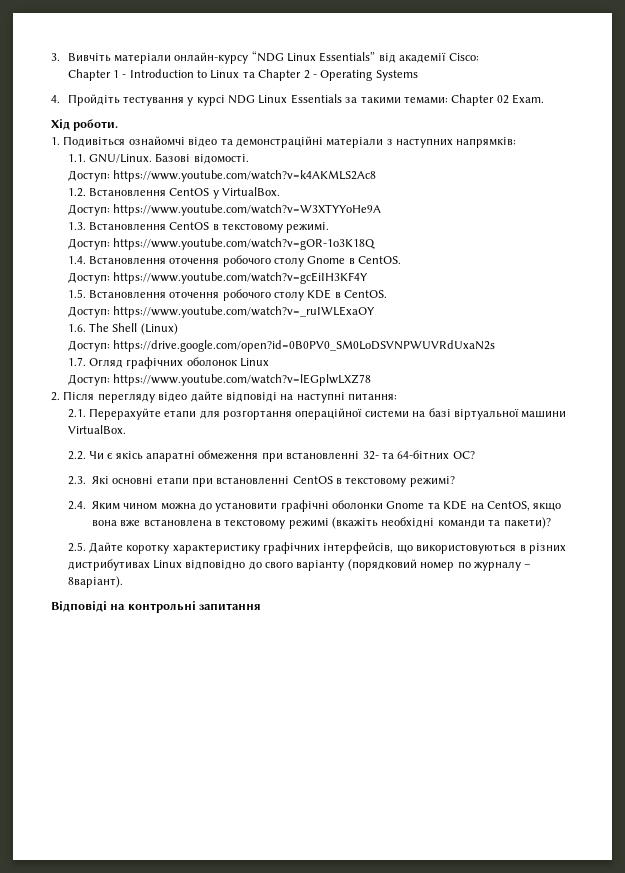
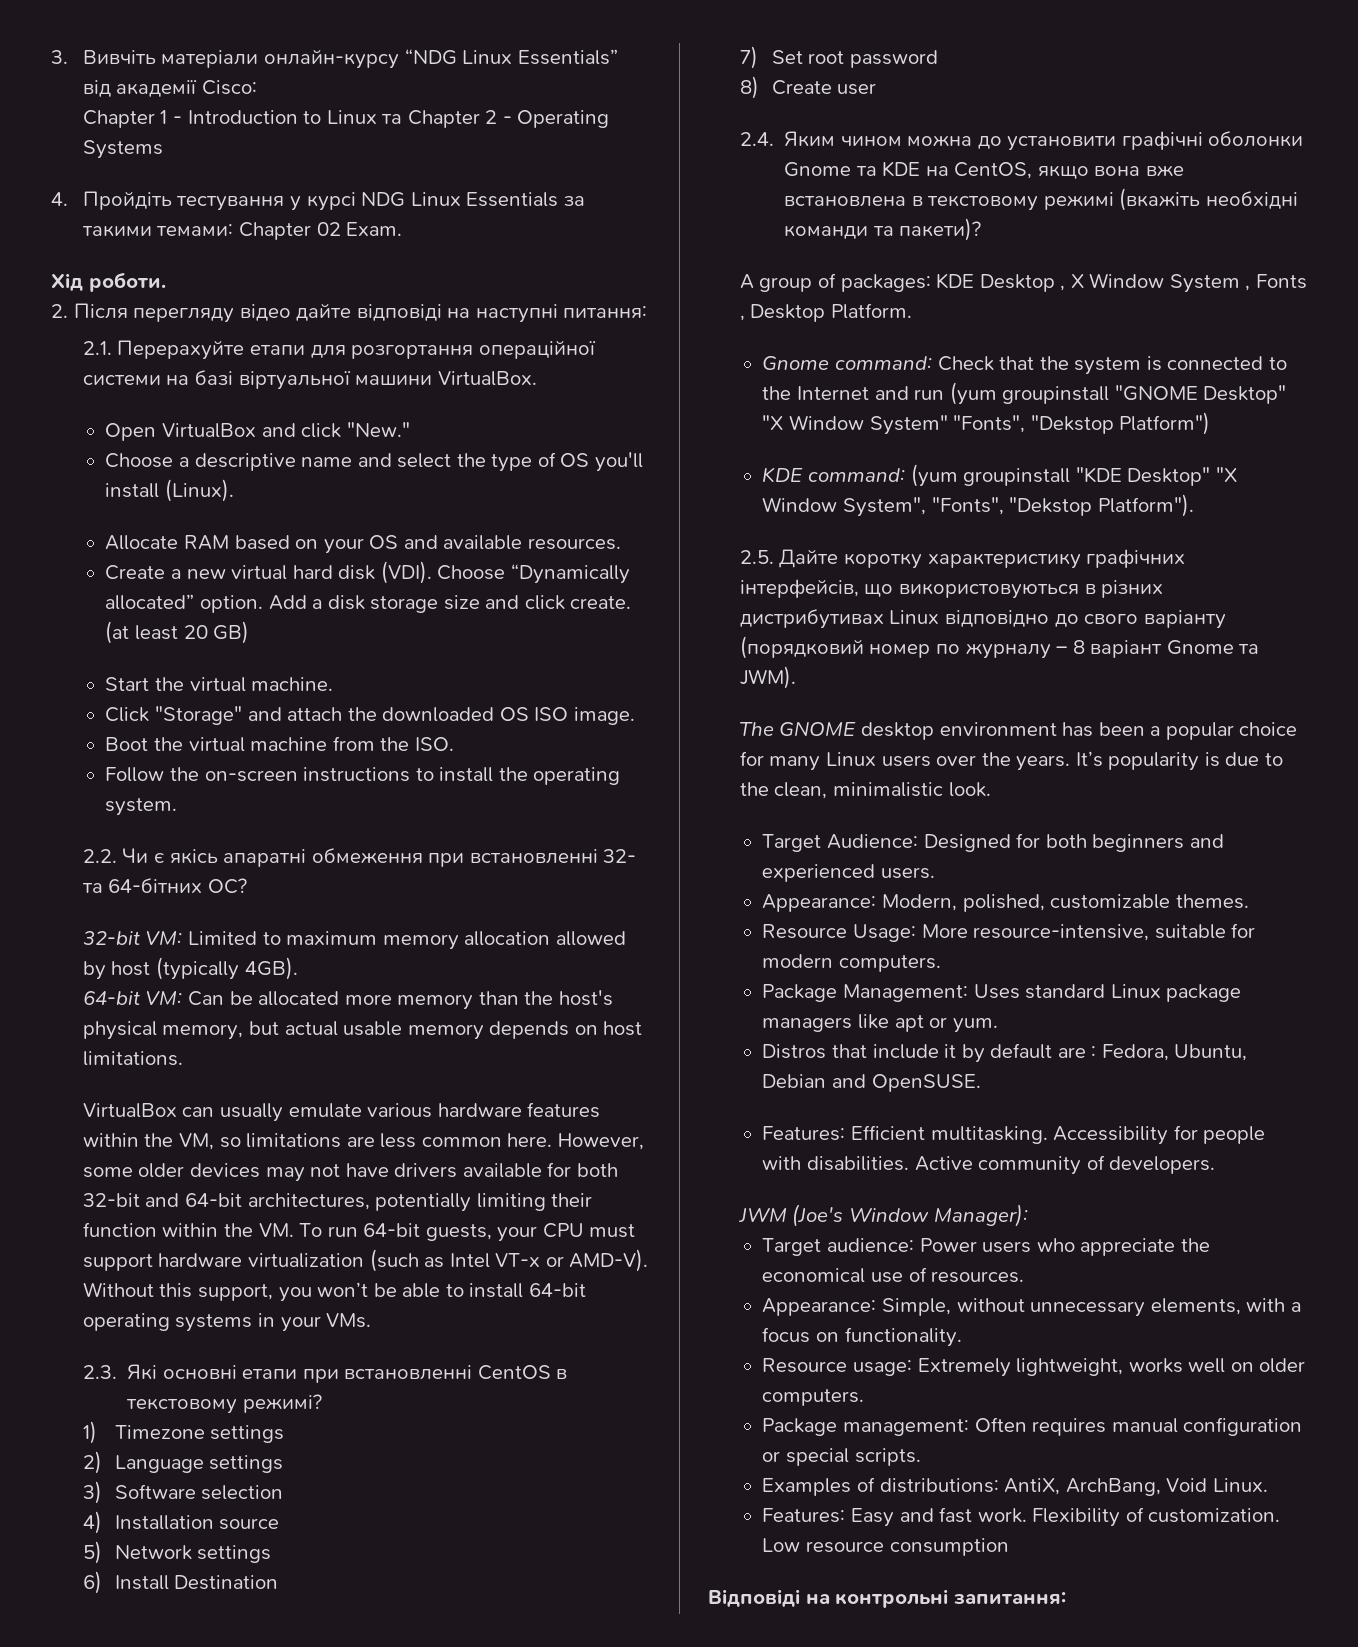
[51,136,517,148] [67,153,249,164] [67,170,376,182] [67,187,281,199] [67,204,381,216] [67,222,330,233] [67,238,376,250] [67,255,402,267] [67,272,368,284] [67,289,388,301] [67,306,375,318] [67,323,178,335] [67,340,495,352] [67,357,270,369] [67,374,371,386] // 1. Подивіться ознайомчі відео та демонстраційні матеріали з наступних напрямків: // 1.1. GNU/Linux. Базові відомості. // Доступ: https://www.youtube.com/watch?v=k4AKMLS2Ac8 // 1.2. Встановлення CentOS у VirtualBox. // Доступ: https://www.youtube.com/watch?v=W3XTYYoHe9A // 1.3. Встановлення CentOS в текстовому режимі. // Доступ: https://www.youtube.com/watch?v=gOR-1o3K18Q // 1.4. Встановлення оточення робочого столу Gnome в CentOS. // Доступ: https://www.youtube.com/watch?v=gcEiIH3KF4Y // 1.5. Встановлення оточення робочого столу KDE в CentOS. // Доступ: https://www.youtube.com/watch?v=_ruIWLExaOY // 1.6. The Shell (Linux) // Доступ: https://drive.google.com/open?id=0B0PV0_SM0LoDSVNPWUVRdUxaN2s // 1.7. Огляд графічних оболонок Linux // Доступ: https://www.youtube.com/watch?v=lEGplwLXZ78 -> (166, 282) none
(126, 429) none -> [105,422,410,441] [105,452,643,472] [105,479,234,502] [105,535,621,554] [105,561,630,584] [105,594,632,613] [105,621,250,644] [105,677,334,692] [105,706,635,725] [105,736,454,752] [105,767,621,785] [105,798,178,816] // Open VirtualBox and click "New." // Choose a descriptive name and select the type of OS you'll install (Linux). // Allocate RAM based on your OS and available resources. // Create a new virtual hard disk (VDI). Choose “Dynamically allocated” option. Add a disk storage size and click create. (at least 20 GB) // Start the virtual machine. // Click "Storage" and attach the downloaded OS ISO image. // Boot the virtual machine from the ISO. // Follow the on-screen instructions to install the operating system.
(475, 455) none -> [82,931,626,950] [82,957,298,980] [82,990,613,1010] [82,1021,643,1040] [82,1051,183,1066] [82,1102,601,1122] [82,1133,644,1150] [82,1162,618,1182] [82,1193,593,1212] [82,1222,636,1242] [82,1249,649,1272] [82,1282,586,1302] [82,1313,372,1332] // 32-bit VM: Limited to maximum memory allocation allowed by host (typically 4GB). // 64-bit VM: Can be allocated more memory than the host's physical memory, but actual usable memory depends on host limitations. // VirtualBox can usually emulate various hardware features within the VM, so limitations are less common here. However, some older devices may not have drivers available for both 32-bit and 64-bit architectures, potentially limiting their function within the VM. To run 64-bit guests, your CPU must support hardware virtualization (such as Intel VT-x or AMD-V). Without this support, you won’t be able to install 64-bit operating systems in your VMs.
(455, 481) none -> [82,1421,285,1444] [82,1451,284,1474] [82,1481,284,1504] [82,1511,280,1534] [82,1541,272,1564] [82,1571,279,1594] [739,46,938,69] [739,76,877,99] // 1) Timezone settings // 2) Language settings // 3) Software selection // 4) Installation source // 5) Network settings // 6) Install Destination // 7) Set root password // 8) Create user
(551, 523) none -> [739,273,1307,293] [739,303,912,322] [762,356,1287,375] [762,382,1287,405] [762,412,1211,435] [762,464,1237,487] [762,494,1194,517] // A group of packages: KDE Desktop , X Window System , Fonts , Desktop Platform. // Gnome command: Check that the system is connected to the Internet and run (yum groupinstall "GNOME Desktop" "X Window System" "Fonts", "Dekstop Platform") // KDE command: (yum groupinstall "KDE Desktop" "X Window System", "Fonts", "Dekstop Platform").
[67,576,123,588] 8варіант). -> [1072,640,1260,658] [739,666,796,689] [739,721,1298,740] [739,751,1283,771] [739,782,991,799] [762,833,1224,852] [762,864,935,882] [762,894,1249,912] [762,923,1256,942] [762,954,941,972] [762,984,1242,1002] [762,1014,998,1033] [762,1043,1248,1063] [762,1074,981,1092] [762,1125,1266,1145] [762,1155,1216,1175] [738,1204,1028,1227] [762,1238,1210,1256] [762,1267,1025,1283] [762,1298,1301,1317] [762,1327,962,1347] [762,1358,1306,1377] [762,1389,865,1406] [762,1417,1303,1436] [762,1448,921,1466] [762,1477,1268,1496] [762,1507,1281,1527] [762,1538,1009,1556] 8 варіант Gnome та JWM). // The GNOME desktop environment has been a popular choice for many Linux users over the years. It’s popularity is due to the clean, minimalistic look. // Target Audience: Designed for both beginners and experienced users. // Appearance: Modern, polished, customizable themes. // Resource Usage: More resource-intensive, suitable for modern computers. // Package Management: Uses standard Linux package managers like apt or yum. // Distros that include it by default are : Fedora, Ubuntu, Debian and OpenSUSE. // Features: Efficient multitasking. Accessibility for people with disabilities. Active community of developers. // JWM (Joe's Window Manager): // Target audience: Power users who appreciate the economical use of resources. // Appearance: Simple, without unnecessary elements, with a focus on functionality. // Resource usage: Extremely lightweight, works well on older computers. // Package management: Often requires manual configuration or special scripts. // Examples of distributions: AntiX, ArchBang, Void Linux. // Features: Easy and fast work. Flexibility of customization. Low resource consumption
[199,603,262,610] запитання -> [953,1592,1066,1605] запитання:

